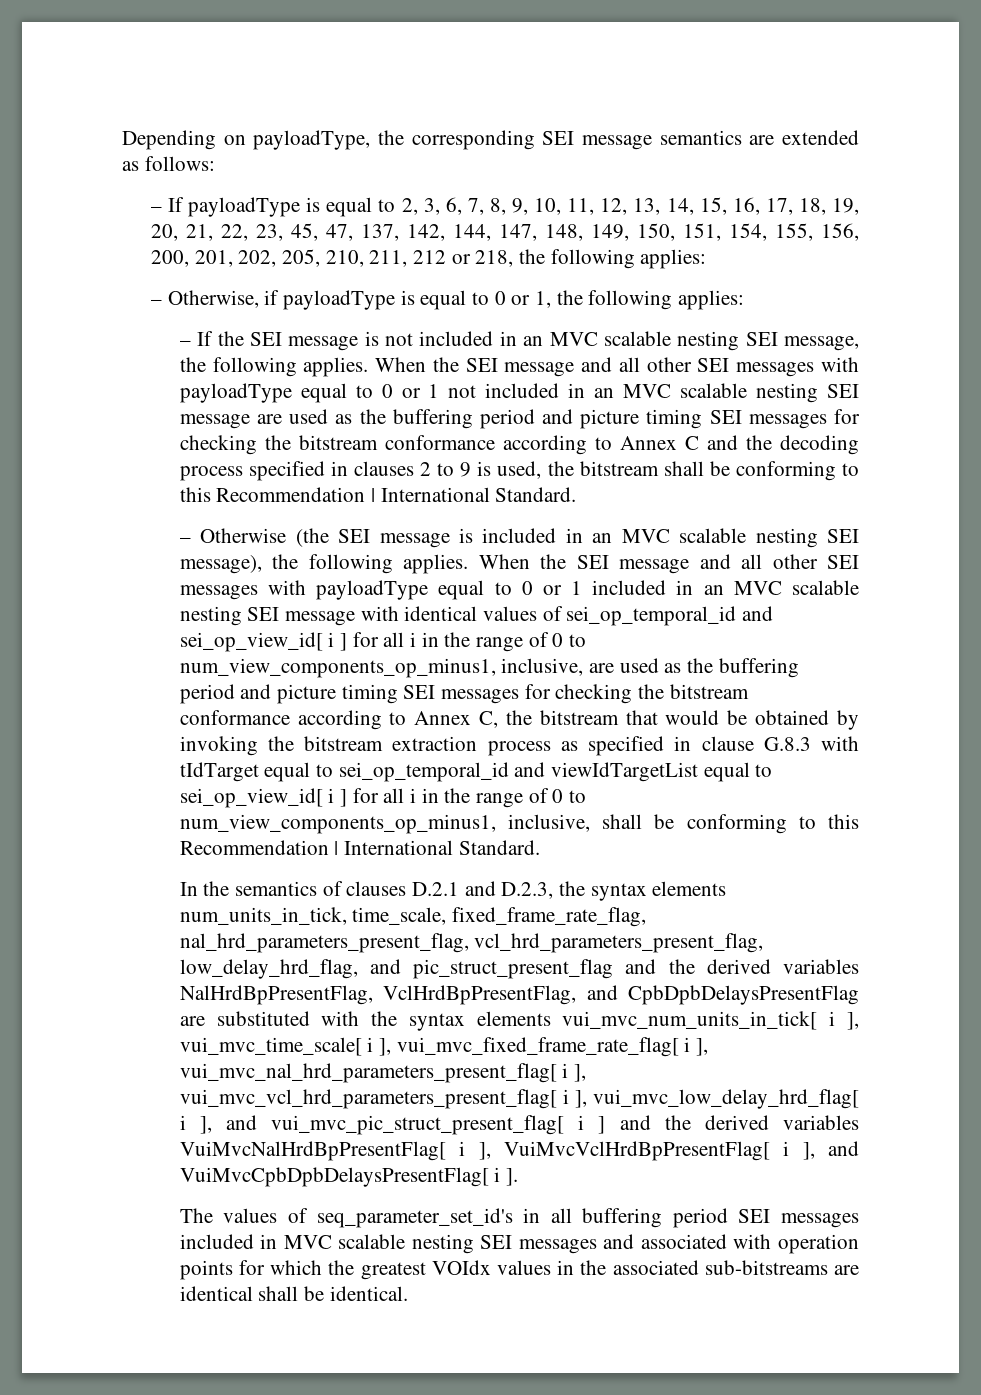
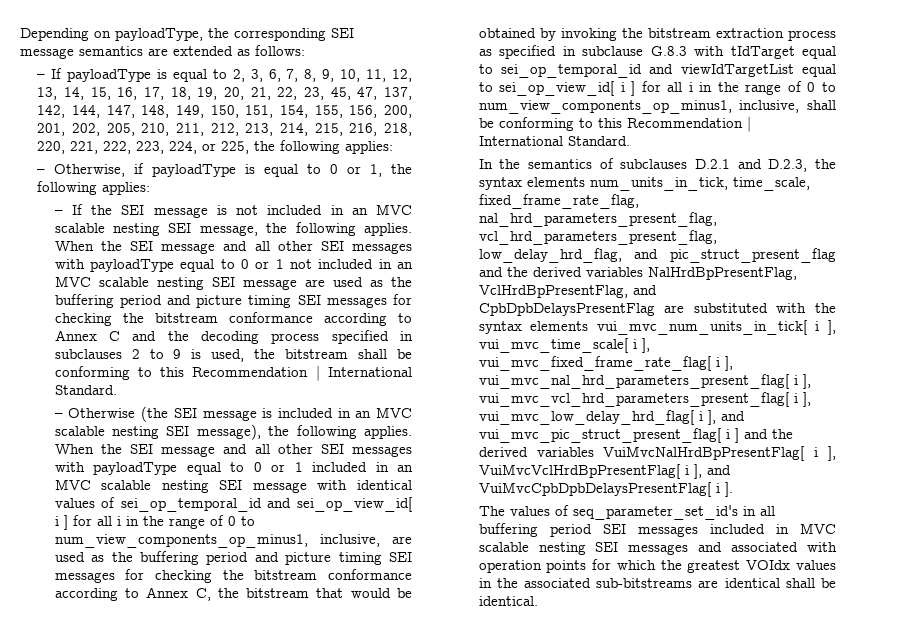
[412,250,514,267] 212 or 218, -> [210,123,412,136] [37,141,250,154] 212, 213, 214, 215, 216, 218, 220, 221, 222, 223, 224, or 225,
[354,461,415,476] clauses -> [54,349,122,359] subclauses
[701,736,754,751] clause -> [582,46,644,56] subclause
[346,881,407,896] clauses -> [620,159,688,169] subclauses

